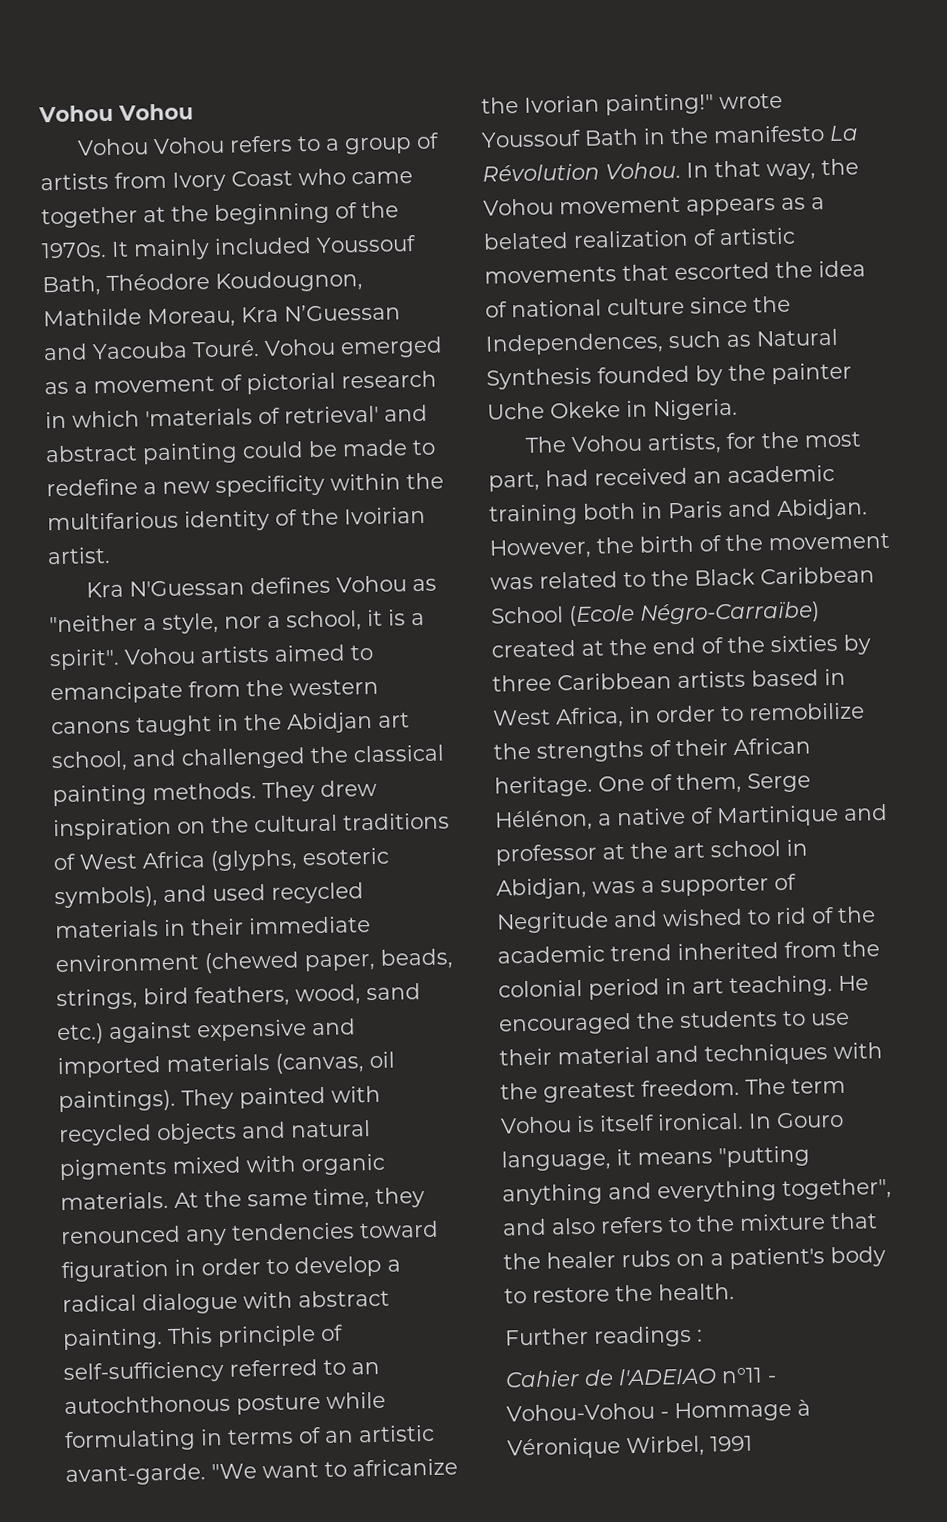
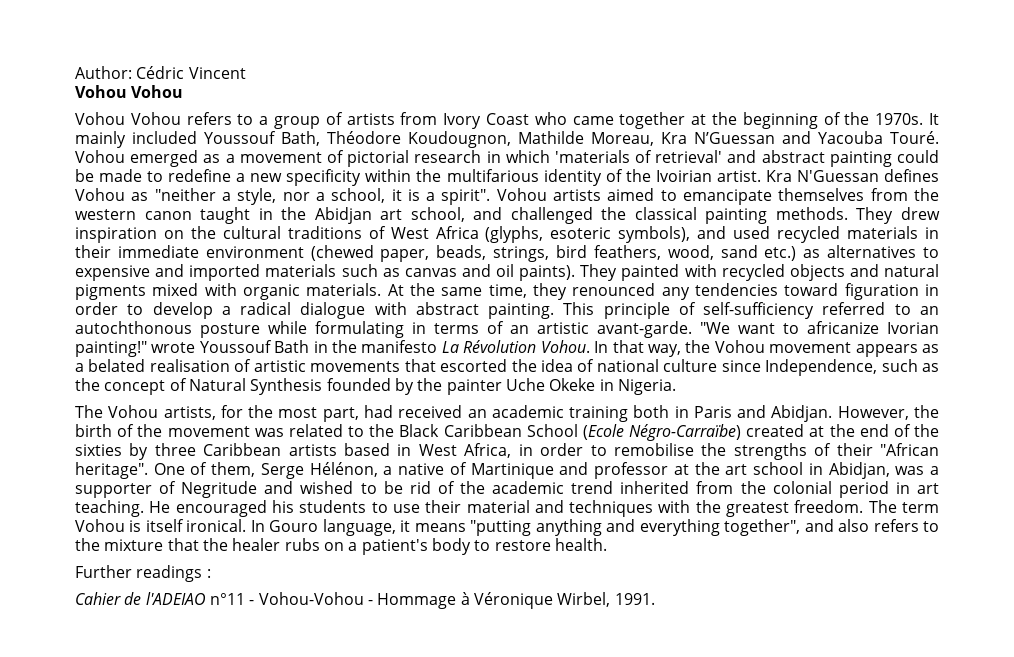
(38, 113) none -> [75,66,246,79] Author: Cédric Vincent //
(111, 556) // -> (761, 176) none
(183, 693) none -> [778,188,865,201] themselves
[51,720,131,735] canons -> [144,211,192,220] canon
[109,1021,192,1044] against -> [803,245,940,258] as alternatives to
[275,1051,395,1074] [58,1089,176,1113] (canvas, oil paintings). -> [341,264,576,281] such as canvas and oil paints).
[481,97,519,114] the -> (879, 327) none
[573,229,689,248] realization -> [149,359,230,372] realisation
[753,295,791,313] [485,331,752,356] the Independences, such as -> [765,359,939,376] [75,378,187,395] Independence, such as the concept of
[748,702,865,721] remobilize -> [613,443,694,456] remobilise
[733,737,811,755] [494,775,593,798] African heritage. -> [880,443,940,456] [75,462,148,479] "African heritage".
(771, 917) none -> [383,481,403,494] be
[636,1012,675,1029] the -> [271,500,294,513] his
[615,1284,653,1302] the -> (551, 545) none
[710,1435,753,1452] 1991 -> [614,593,655,605] 1991.

